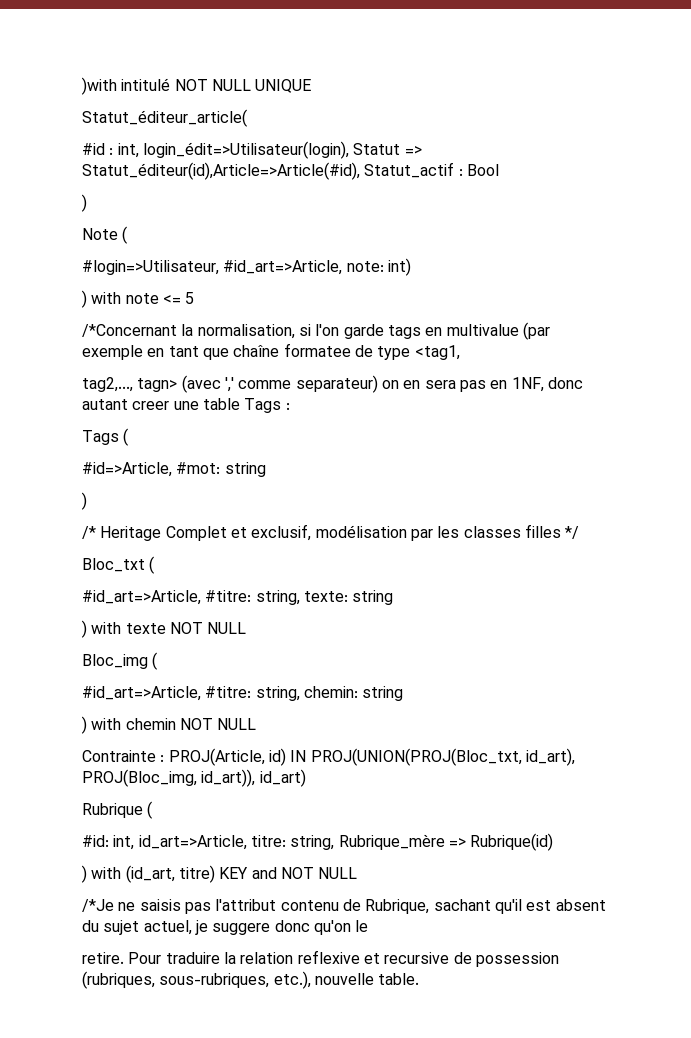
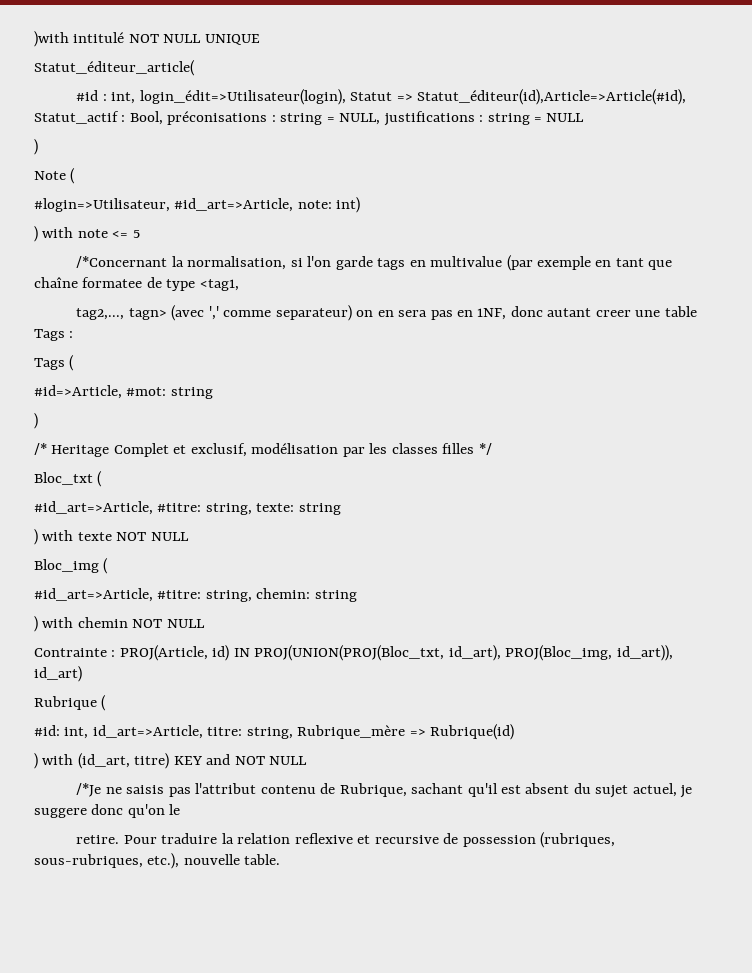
[466,164,499,176] Bool -> [129,111,585,126] Bool, préconisations : string = NULL, justifications : string = NULL

